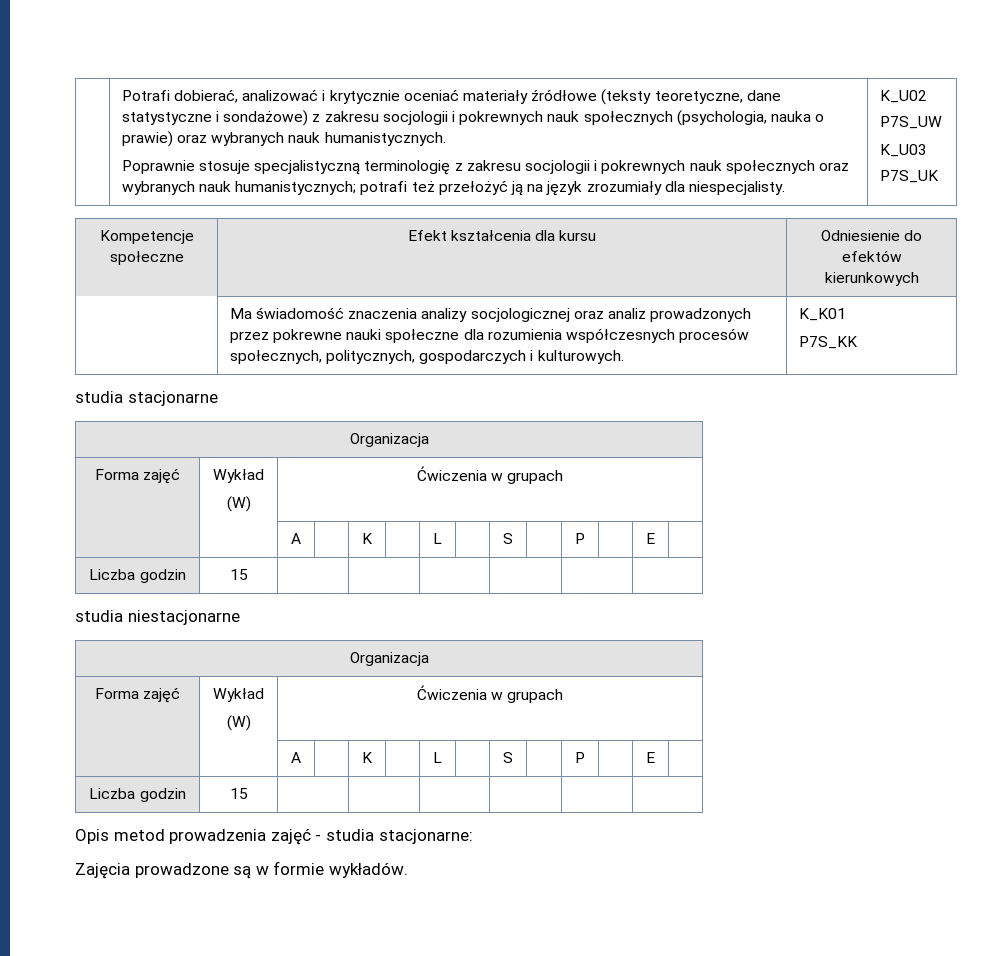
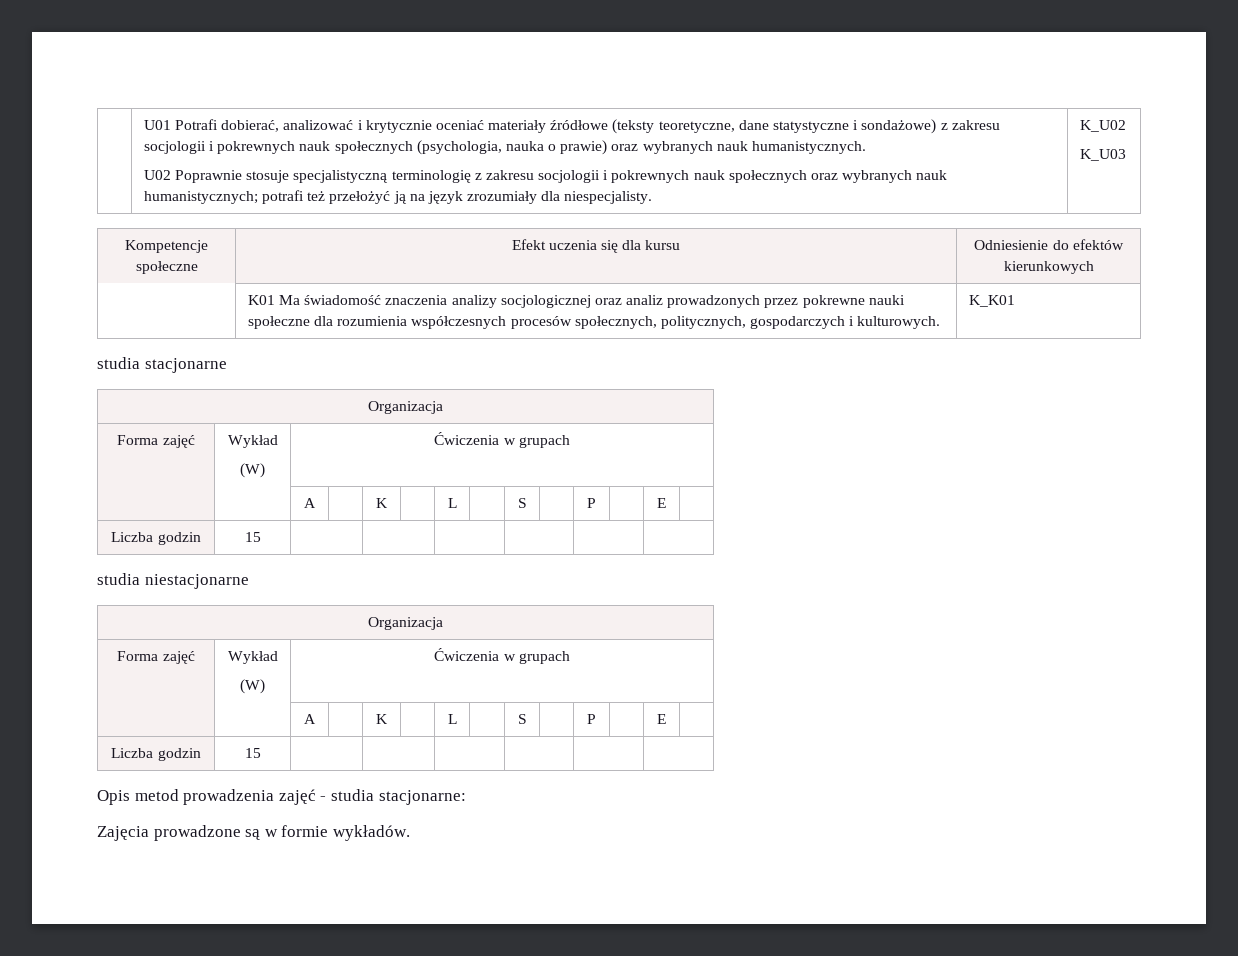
(121, 95) | -> [143,120,171,130] | U01
(446, 139) none -> [143,170,171,180] U02
[879,116,942,129] // P7S_UW -> (1126, 126) none
[879,170,939,183] // P7S_UK -> (1126, 155) none
[450,230,531,241] kształcenia -> [548,240,618,253] uczenia się
(919, 279) none -> [247,295,275,305] K01
[798,336,858,349] // P7S_KK -> (1015, 301) none

